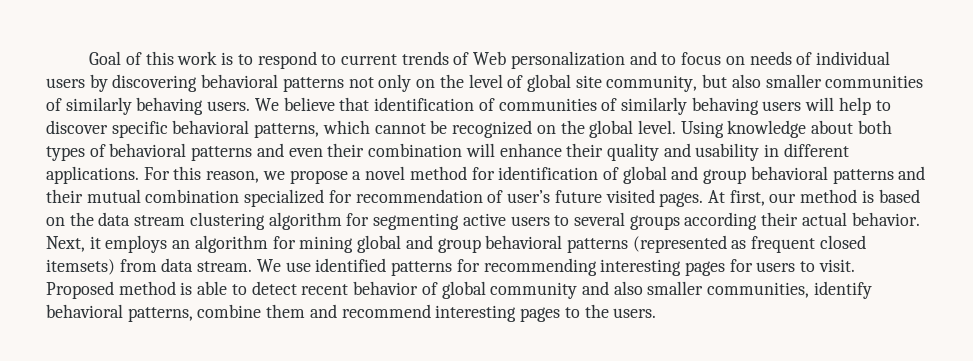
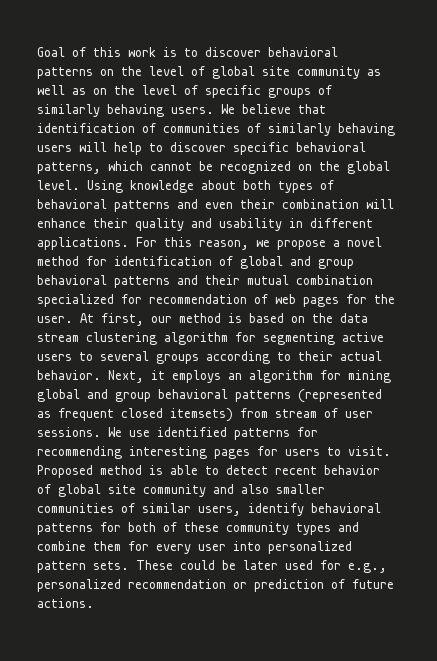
[257,51,890,69] [46,74,412,92] respond to current trends of Web personalization and to focus on needs of individual users by discovering behavioral patterns not only -> [205,47,338,57] [37,67,93,79] discover behavioral patterns
[606,74,924,92] community, but also smaller communities -> [297,66,381,79] [37,85,311,98] community as well as on the level of specific groups
[507,189,704,207] user’s future visited pages. -> [275,294,395,307] [37,316,73,323] web pages for the user.
(758, 221) none -> [277,352,291,361] to
[161,258,253,272] data stream. -> [275,408,373,418] [37,427,101,437] stream of user sessions.
(486, 290) none -> [108,484,136,494] site
[707,281,872,299] [46,304,657,322] communities, identify behavioral patterns, combine them and recommend interesting pages to the users. -> [37,503,381,516] [37,522,359,535] [37,541,352,554] [37,560,387,573] [37,579,394,592] [37,598,94,608] communities of similar users, identify behavioral patterns for both of these community types and combine them for every user into personalized pattern sets. These could be later used for e.g., personalized recommendation or prediction of future actions.

